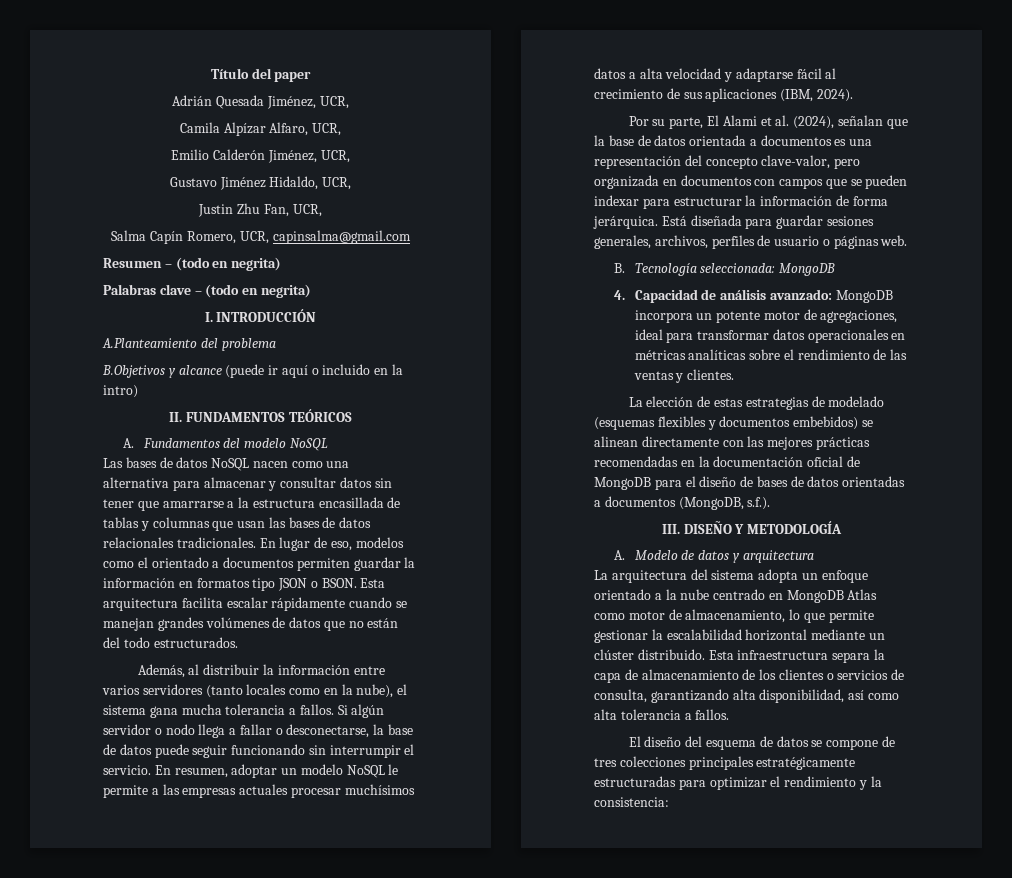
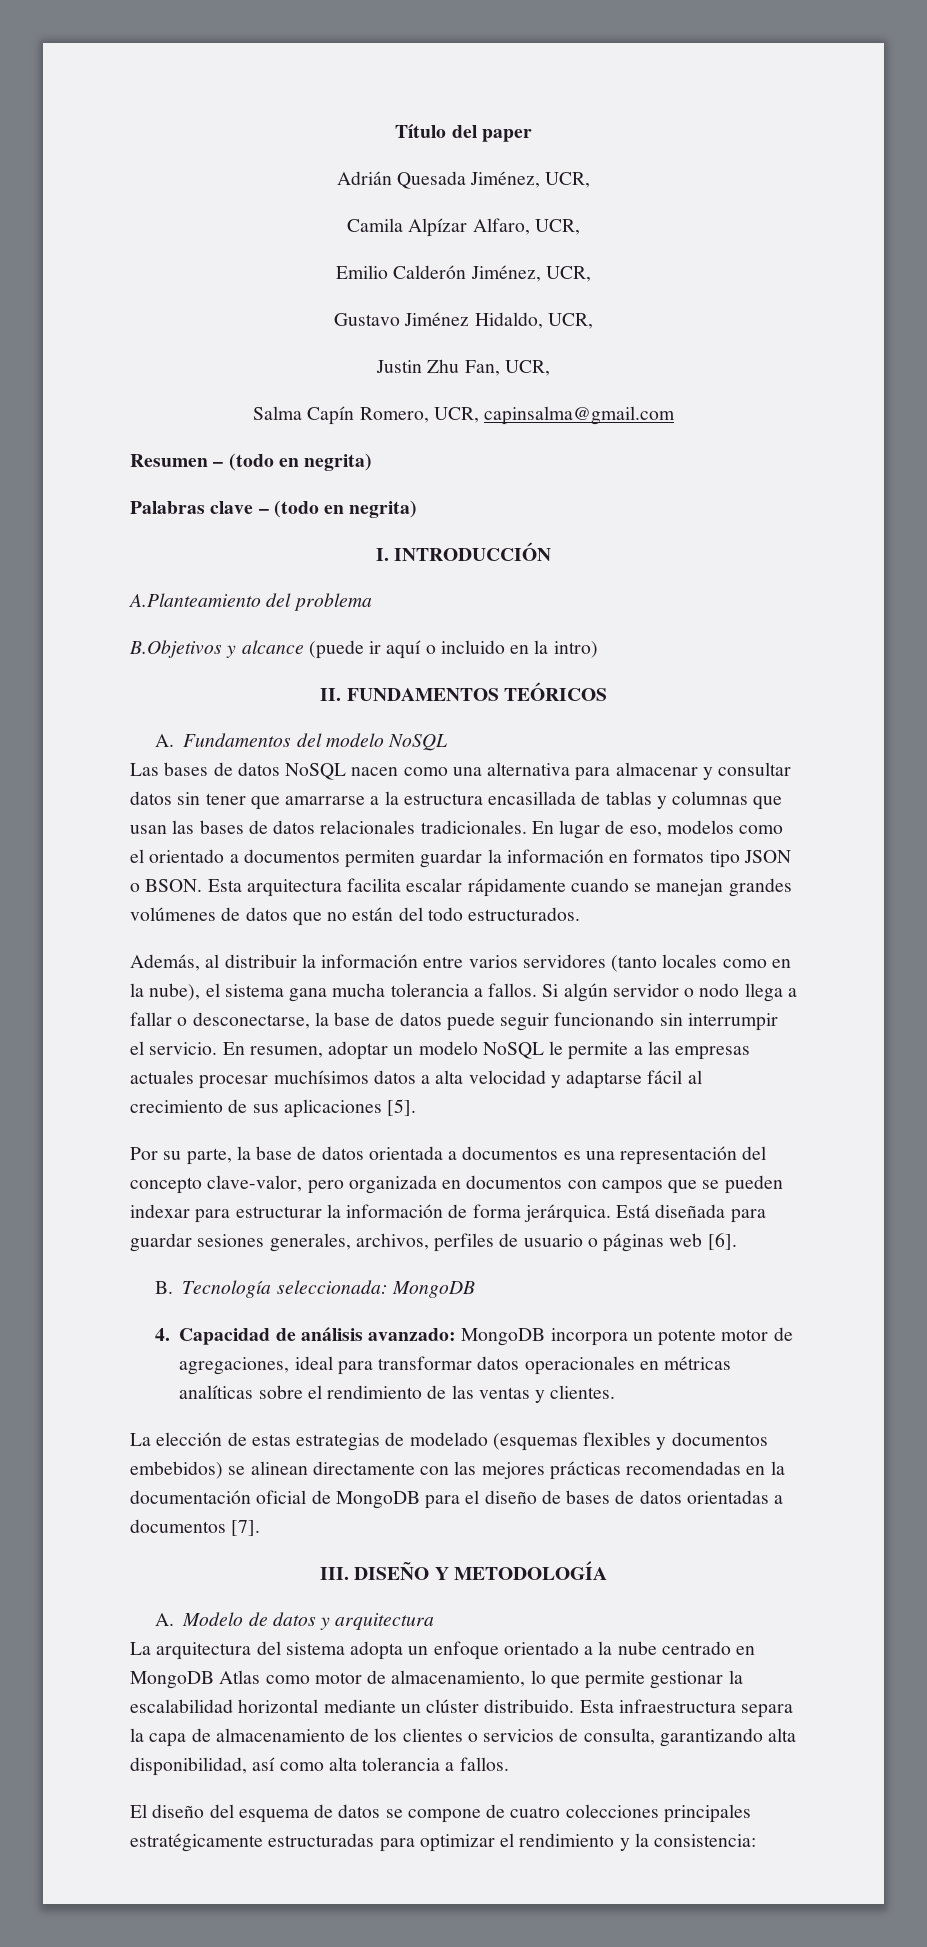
[780,89,853,102] (IBM, 2024). -> [387,1099,417,1116] [5].
[706,115,908,129] El Alami et al. (2024), señalan que -> (232, 1156) none
[880,235,908,246] web. -> [669,1233,737,1250] web [6].
[678,497,771,510] (MongoDB, s.f.). -> [231,1520,261,1536] [7].
[594,758,617,767] tres -> [510,1806,561,1818] cuatro

